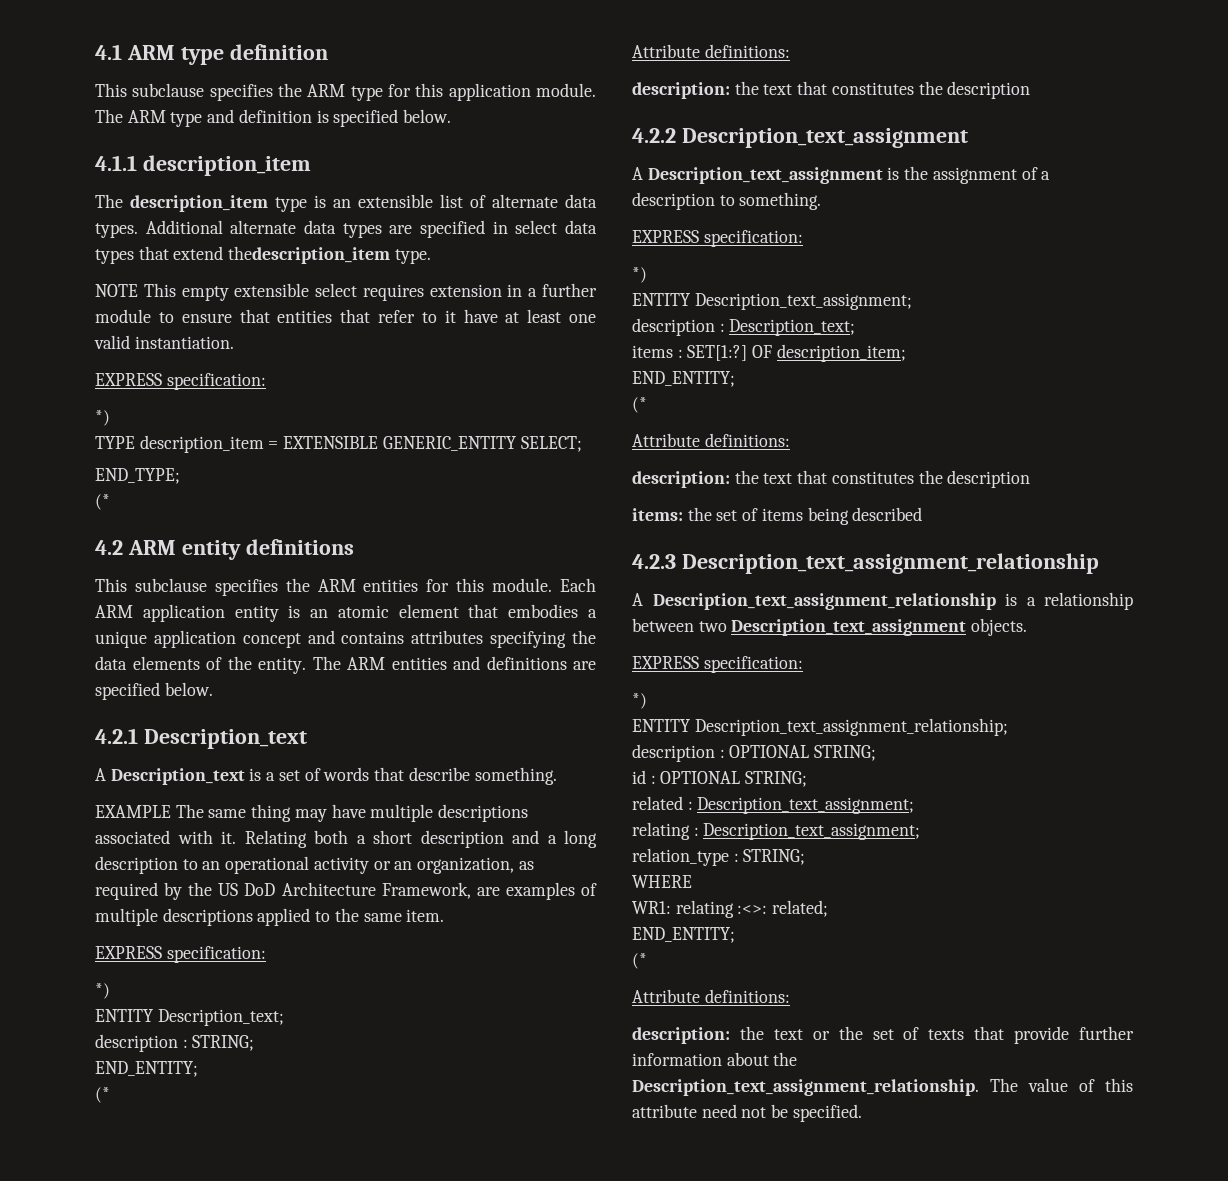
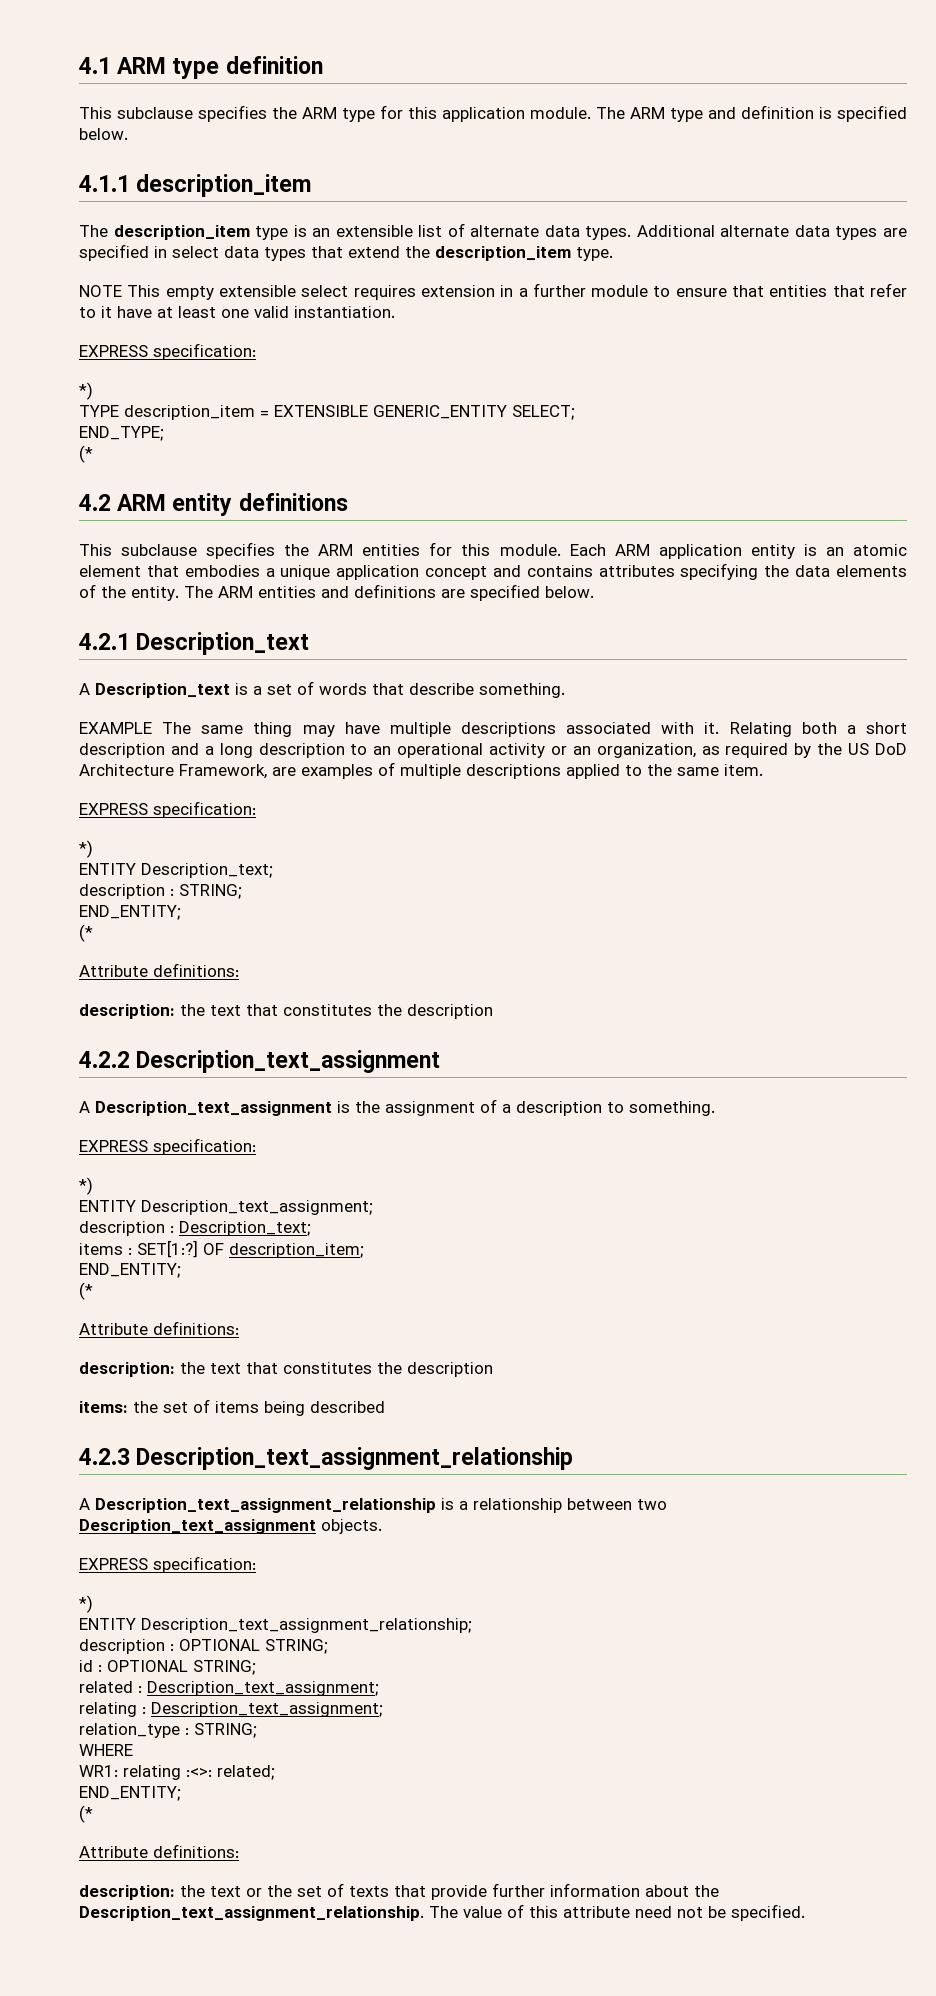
[228,246,391,264] thedescription_item -> [405,246,571,261] the description_item

